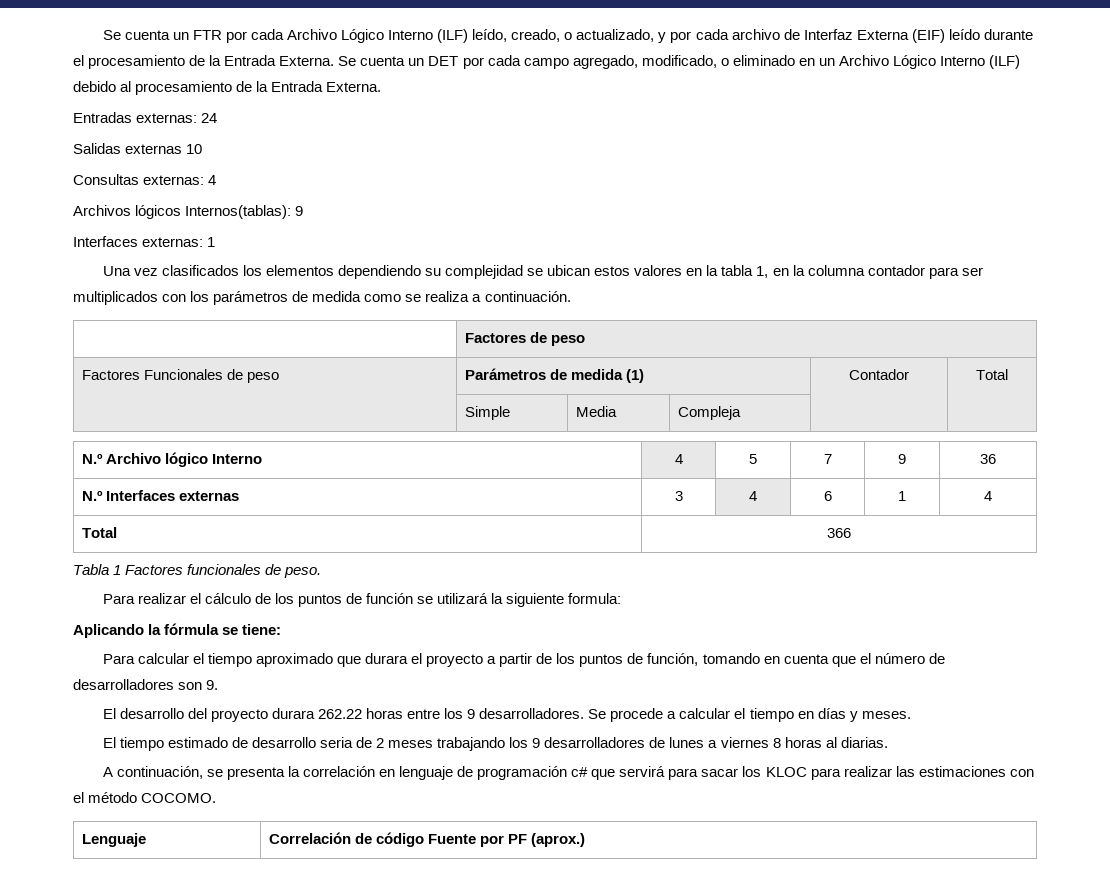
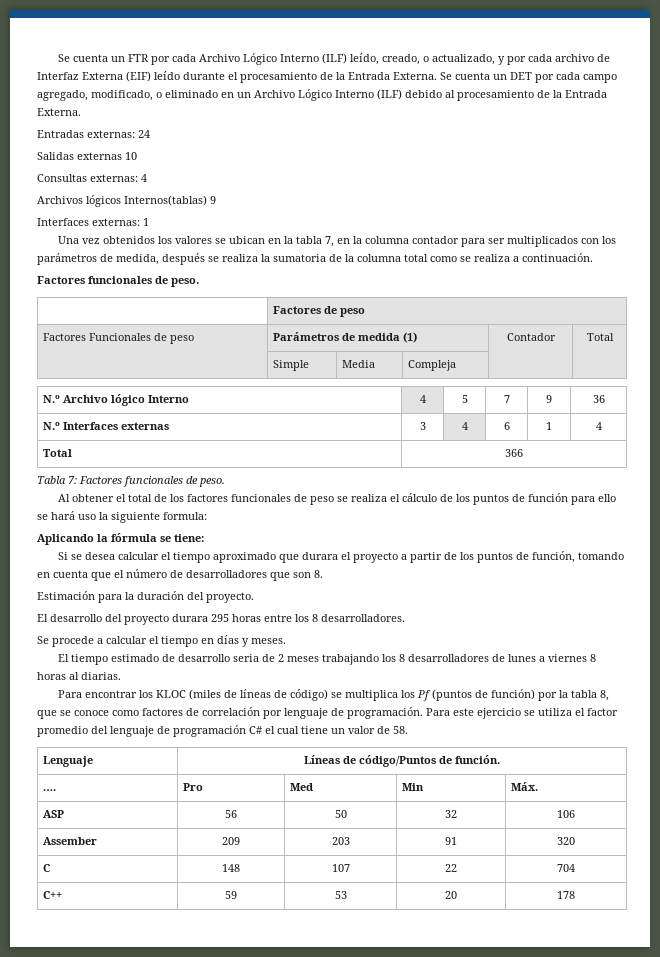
[185,205,292,219] Internos(tablas): -> [124,195,207,206] Internos(tablas)
[161,265,683,279] clasificados los elementos dependiendo su complejidad se ubican estos valores -> [103,236,266,244] obtenidos los valores se ubican
[756,266,769,278] 1, -> [325,236,335,247] 7,
[312,291,362,302] medida -> [116,253,428,265] medida, después se realiza la sumatoria de la columna total
(571, 296) none -> [37,276,199,287] // Factores funcionales de peso.
[113,564,322,578] [102,593,186,604] 1 Factores funcionales de peso. // Para realizar -> [68,476,225,487] [58,494,388,505] 7: Factores funcionales de peso. // Al obtener el total de los factores funcionales de peso se realiza
[417,593,489,604] se utilizará -> [571,494,617,505] [37,511,96,520] para ello se hará uso
[102,654,135,664] Para -> [58,552,116,560] Si se desea
[178,680,219,690] son 9. -> [270,570,323,581] [37,591,254,603] que son 8. // Estimación para la duración del proyecto.
[317,709,362,719] 262.22 -> [211,614,229,622] 295
[467,709,476,719] 9 -> [312,614,318,622] 8
(585, 713) none -> (405, 618) //
[532,738,541,748] 9 -> [399,654,406,662] 8
[102,766,1034,780] [73,792,217,803] [81,833,146,847] [268,832,586,847] A continuación, se presenta la correlación en lenguaje de programación c# que servirá para sacar los KLOC para realizar las estimaciones con el método COCOMO. // Lenguaje | Correlación de código Fuente por PF (aprox.) -> [58,689,610,701] [37,707,618,719] [37,725,408,737] [42,756,93,767] [304,755,501,767] [42,789,56,791] [182,783,203,791] [289,783,313,791] [401,783,424,791] [510,782,538,791] [42,810,64,818] [224,810,237,818] [334,810,347,818] [445,810,457,818] [557,810,575,818] [42,837,97,845] [221,837,240,845] [331,837,350,845] [445,837,457,845] [557,837,575,845] [42,864,50,872] [221,864,240,872] [331,864,350,872] [445,864,457,872] [557,864,575,872] [42,891,62,899] [224,891,237,899] [334,891,347,899] [445,891,457,899] [557,891,575,899] Para encontrar los KLOC (miles de líneas de código) se multiplica los Pf (puntos de función) por la tabla 8, que se conoce como factores de correlación por lenguaje de programación. Para este ejercicio se utiliza el factor promedio del lenguaje de programación C# el cual tiene un valor de 58. // Lenguaje | Líneas de código/Puntos de función. // …. | Pro | Med | Min | Máx. // ASP | 56 | 50 | 32 | 106 // Assember | 209 | 203 | 91 | 320 // C | 148 | 107 | 22 | 704 // C++ | 59 | 53 | 20 | 178

